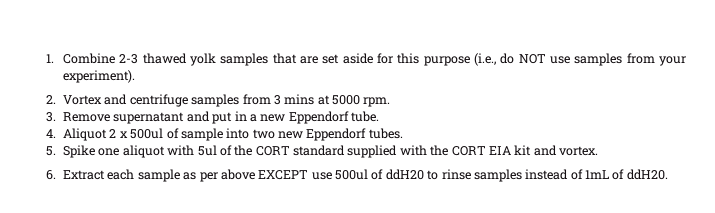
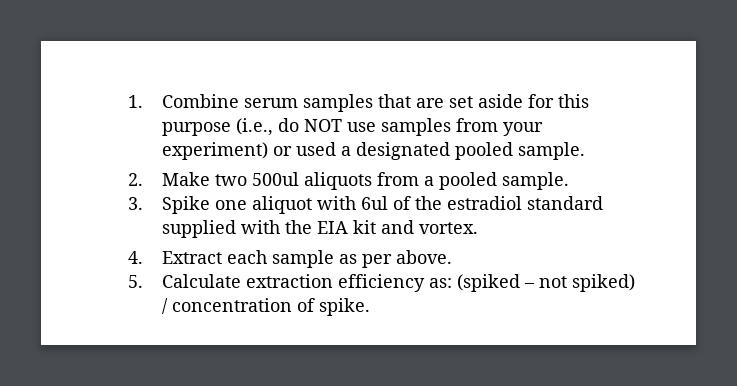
[119,53,217,66] 2-3 thawed yolk -> [244,98,299,108] serum
[63,70,136,83] [46,94,391,107] [46,111,380,124] [46,128,403,141] [46,146,57,156] experiment). // 2. Vortex and centrifuge samples from 3 mins at 5000 rpm. // 3. Remove supernatant and put in a new Eppendorf tube. // 4. Aliquot 2 x 500ul of sample into two new Eppendorf tubes. // 5. -> [162,142,586,160] [128,172,570,190] [128,197,144,210] experiment) or used a designated pooled sample. // 2. Make two 500ul aliquots from a pooled sample. // 3.
[197,145,217,156] 5ul -> [361,196,389,210] 6ul
[255,146,290,156] CORT -> [447,196,523,210] estradiol
[451,146,486,156] CORT -> (313, 227) none
[46,170,57,180] 6. -> [128,251,144,264] 4.
[220,169,668,182] above EXCEPT use 500ul of ddH20 to rinse samples instead of 1mL of ddH20. -> [396,250,453,264] [128,274,636,292] [162,298,371,316] above. // 5. Calculate extraction efficiency as: (spiked – not spiked) / concentration of spike.

